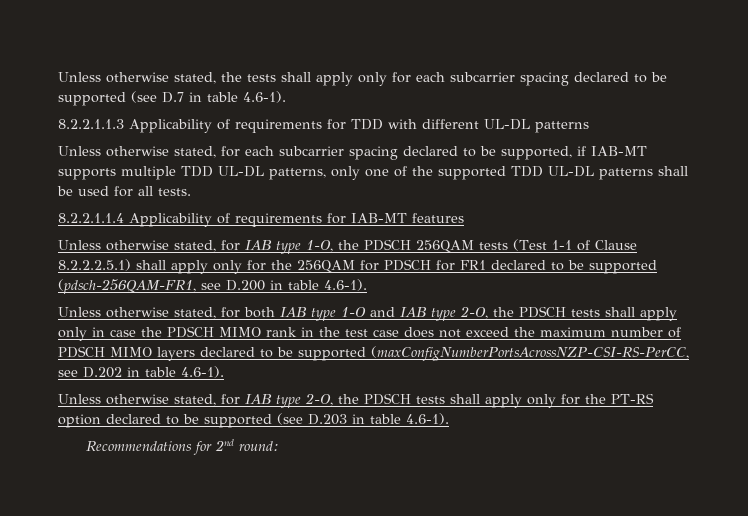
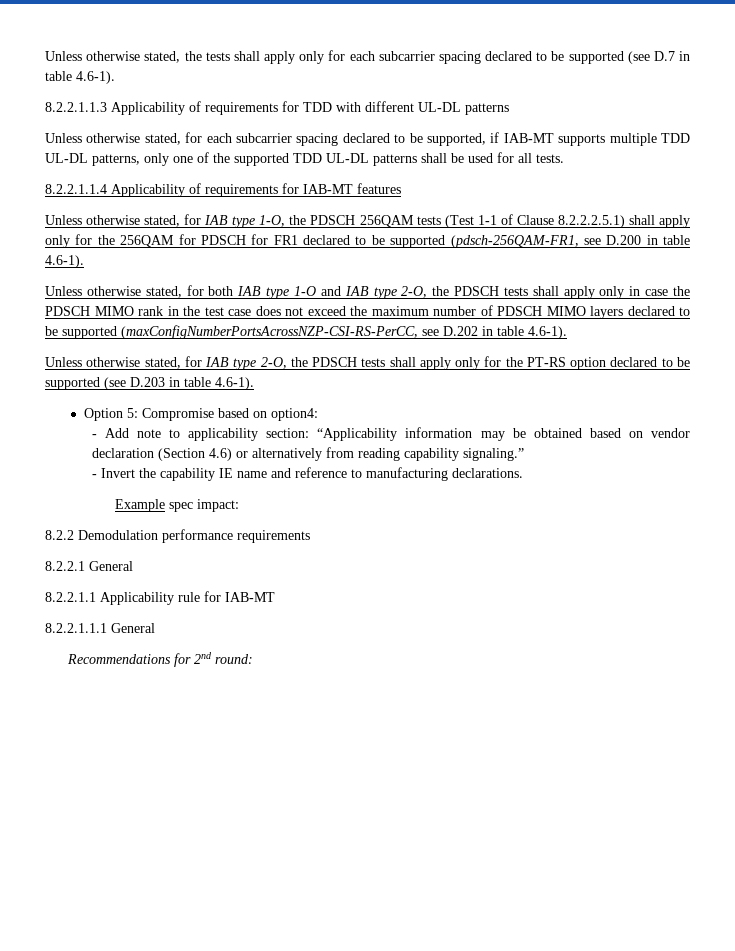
(449, 419) none -> [83,408,318,421] [91,427,690,441] [91,447,524,461] [91,467,523,481] [115,499,240,512] [45,529,310,543] [45,561,133,571] [45,591,275,605] [45,623,155,633] // Option 5: Compromise based on option4: // - Add note to applicability section: “Applicability information may be obtained based on vendor declaration (Section 4.6) or alternatively from reading capability signaling.” // - Invert the capability IE name and reference to manufacturing declarations. // Example spec impact: // 8.2.2 Demodulation performance requirements // 8.2.2.1 General // 8.2.2.1.1 Applicability rule for IAB-MT // 8.2.2.1.1.1 General

